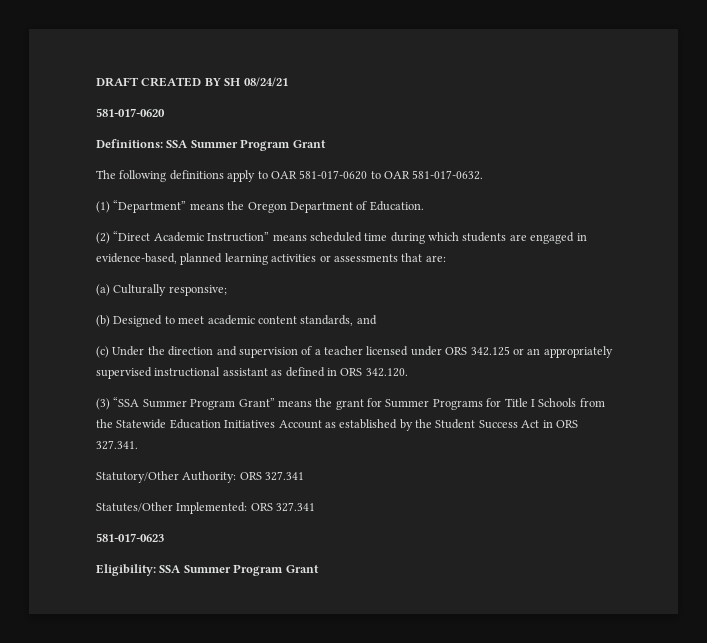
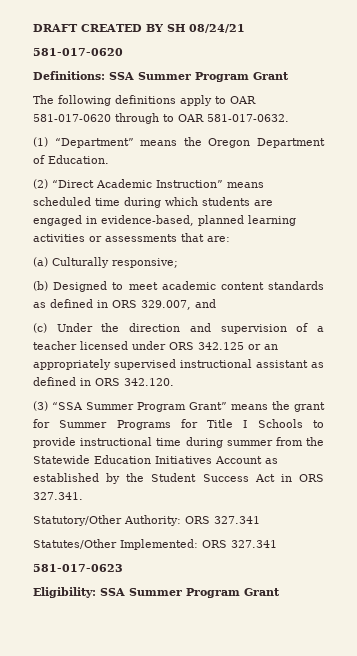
(368, 175) none -> [115,113,159,124] through
[300,315,354,326] standards, -> [268,281,324,290] [33,299,191,310] standards as defined in ORS 329.007,
(577, 402) none -> [312,420,324,428] [33,437,273,448] to provide instructional time during summer

